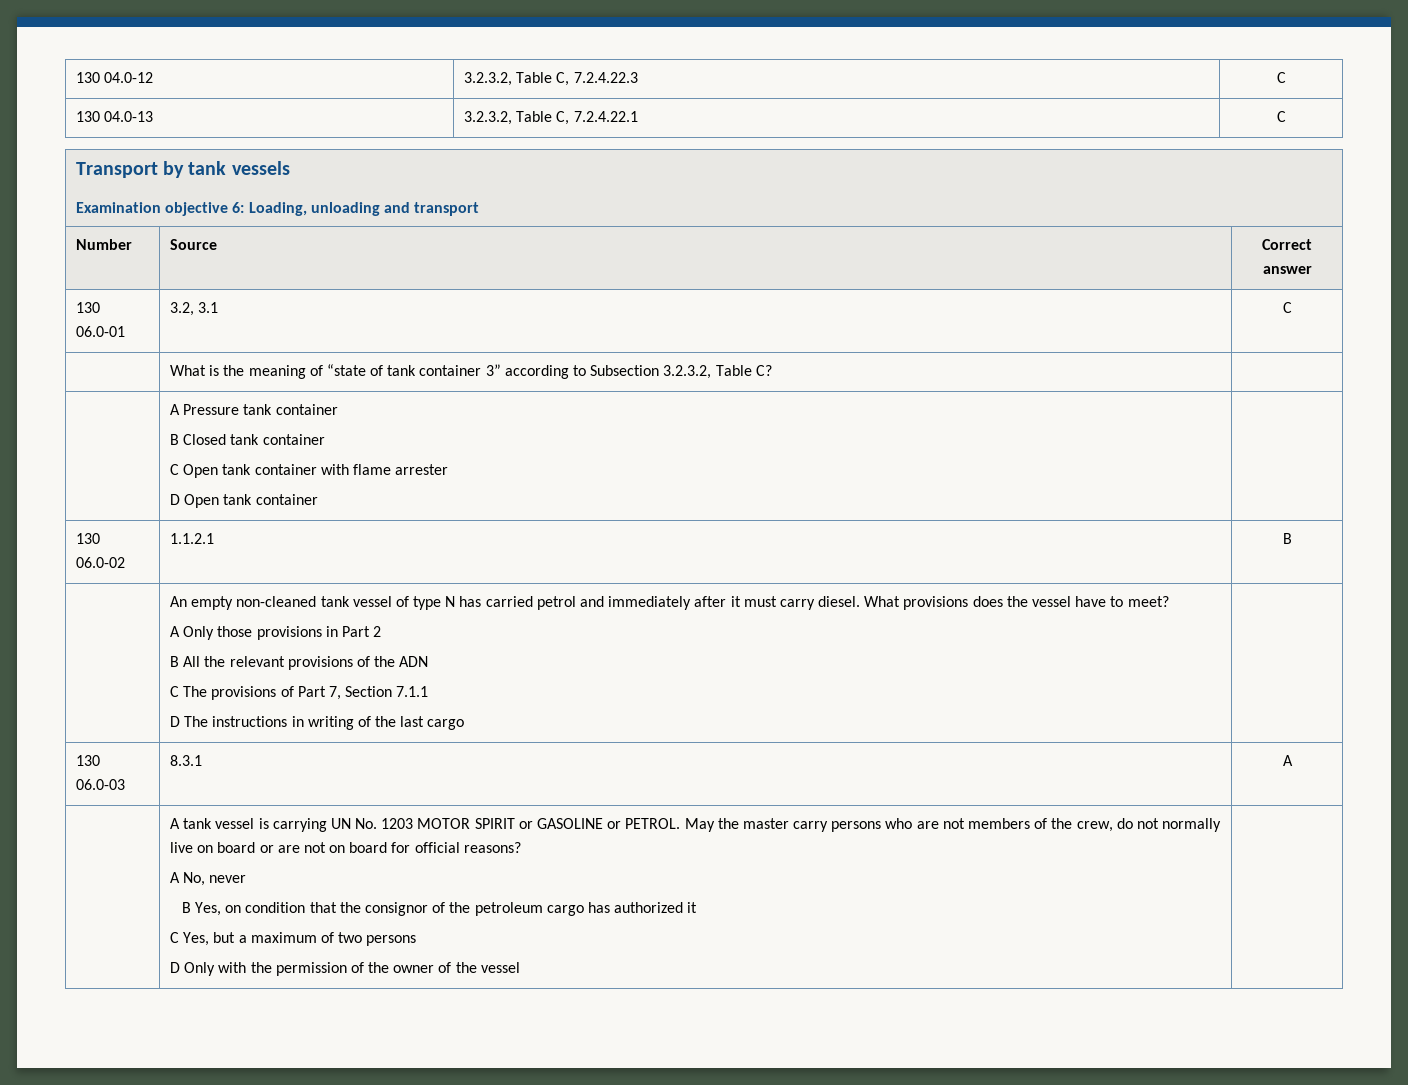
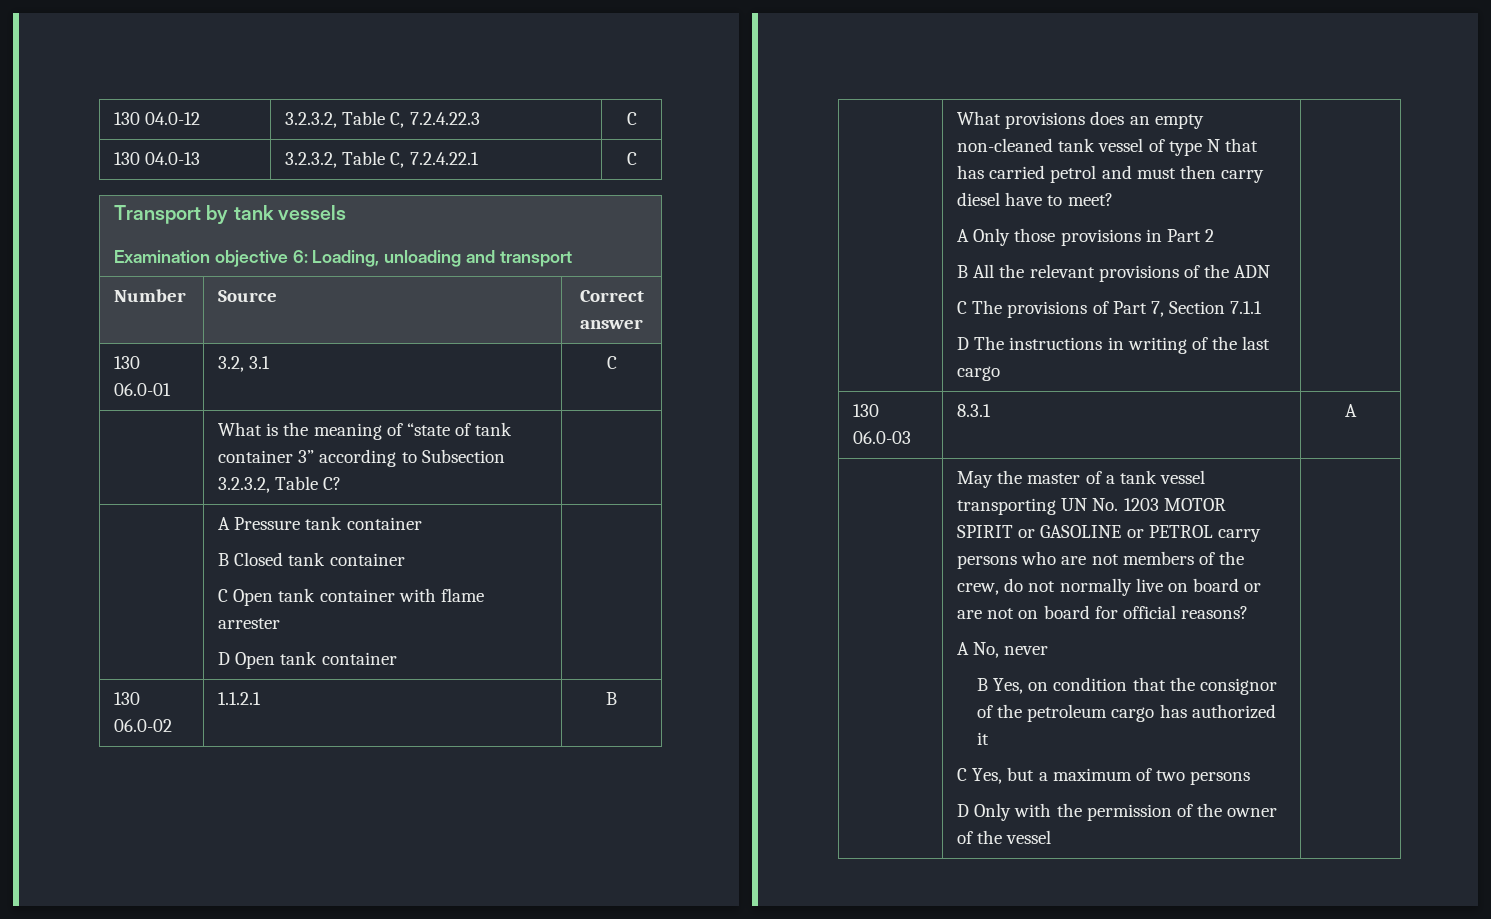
[169,596,187,607] An -> [957,111,1150,129] What provisions does an
(456, 601) none -> [1224,138,1258,152] that
[608,596,1072,610] immediately after it must carry diesel. What provisions does the vessel -> [1136,165,1264,183] [957,192,1001,206] must then carry diesel
[169,818,327,832] A tank vessel is carrying -> [957,470,1205,488] [957,498,1057,515] May the master of a tank vessel transporting
[625,818,789,832] PETROL. May the master -> [1148,525,1213,538] PETROL

